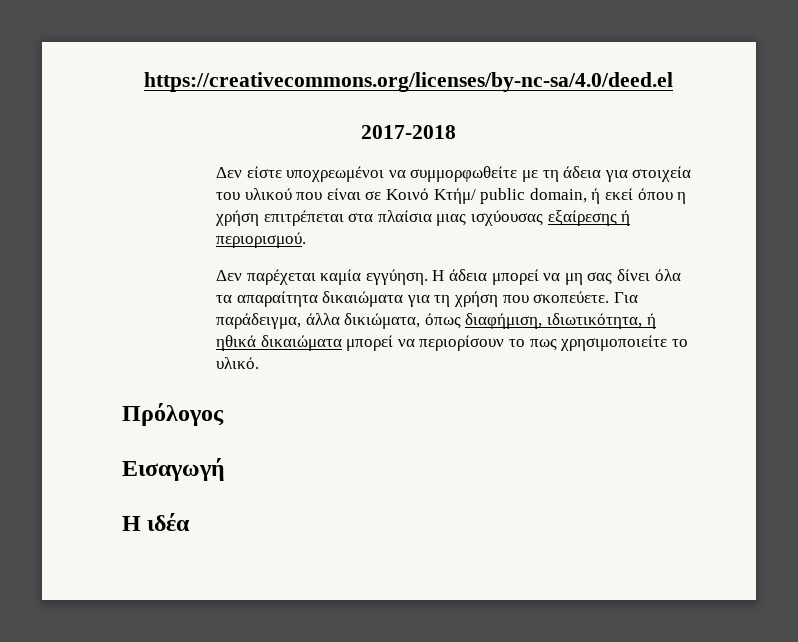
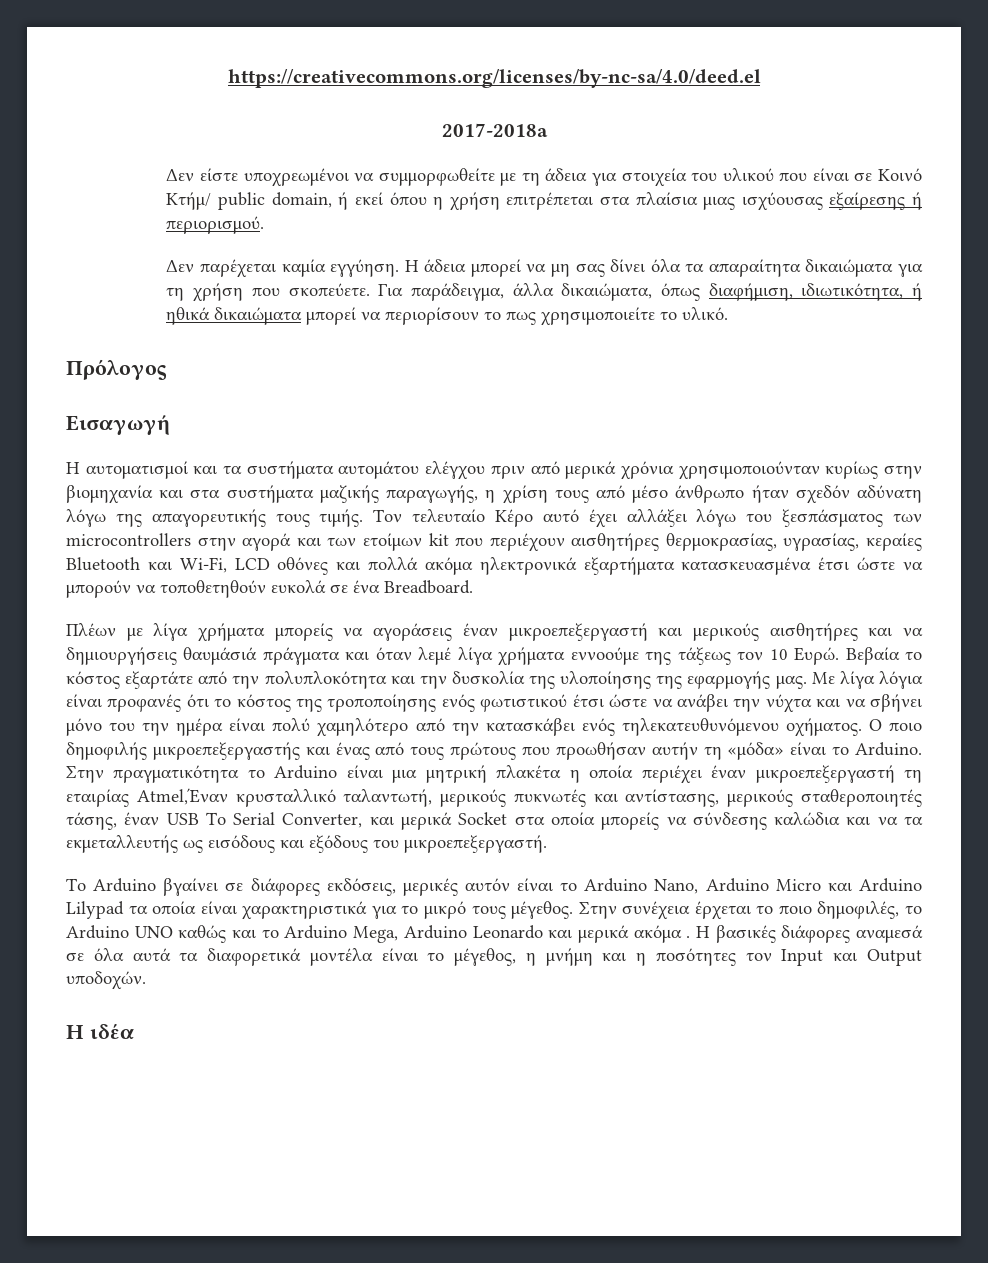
[361,125,456,139] 2017-2018 -> [441,123,548,137] 2017-2018a
[344,313,421,329] δικιώματα, -> [561,283,653,301] δικαιώματα,
(225, 469) none -> [66,461,922,480] [66,485,922,504] [66,509,923,528] [66,533,923,552] [66,557,923,575] [66,580,473,598] [66,623,924,642] [66,647,922,666] [66,671,923,689] [66,694,923,713] [66,718,922,737] [66,742,922,760] [66,765,922,784] [66,788,923,807] [66,812,923,830] [66,835,547,853] [66,878,922,896] [66,901,922,920] [66,925,923,943] [66,948,922,966] [66,971,146,990] // Η αυτοματισμοί και τα συστήματα αυτομάτου ελέγχου πριν από μερικά χρόνια χρησιμοποιούνταν κυρίως στην βιομηχανία και στα συστήματα μαζικής παραγωγής, η χρίση τους από μέσο άνθρωπο ήταν σχεδόν αδύνατη λόγω της απαγορευτικής τους τιμής. Τον τελευταίο Κέρο αυτό έχει αλλάξει λόγω του ξεσπάσματος των microcontrollers στην αγορά και των ετοίμων kit που περιέχουν αισθητήρες θερμοκρασίας, υγρασίας, κεραίες Bluetooth και Wi-Fi, LCD οθόνες και πολλά ακόμα ηλεκτρονικά εξαρτήματα κατασκευασμένα έτσι ώστε να μπορούν να τοποθετηθούν ευκολά σε ένα Breadboard. // Πλέων με λίγα χρήματα μπορείς να αγοράσεις έναν μικροεπεξεργαστή και μερικούς αισθητήρες και να δημιουργήσεις θαυμάσιά πράγματα και όταν λεμέ λίγα χρήματα εννοούμε της τάξεως τον 10 Ευρώ. Βεβαία το κόστος εξαρτάτε από την πολυπλοκότητα και την δυσκολία της υλοποίησης της εφαρμογής μας. Με λίγα λόγια είναι προφανές ότι το κόστος της τροποποίησης ενός φωτιστικού έτσι ώστε να ανάβει την νύχτα και να σβήνει μόνο του την ημέρα είναι πολύ χαμηλότερο από την κατασκάβει ενός τηλεκατευθυνόμενου οχήματος. Ο ποιο δημοφιλής μικροεπεξεργαστής και ένας από τους πρώτους που προωθήσαν αυτήν τη «μόδα» είναι το Arduino. Στην πραγματικότητα το Arduino είναι μια μητρική πλακέτα η οποία περιέχει έναν μικροεπεξεργαστή τη εταιρίας Atmel,Έναν κρυσταλλικό ταλαντωτή, μερικούς πυκνωτές και αντίστασης, μερικούς σταθεροποιητές τάσης, έναν USB To Serial Converter, και μερικά Socket στα οποία μπορείς να σύνδεσης καλώδια και να τα εκμεταλλευτής ως εισόδους και εξόδους του μικροεπεξεργαστή. // Το Arduino βγαίνει σε διάφορες εκδόσεις, μερικές αυτόν είναι το Arduino Nano, Arduino Micro και Arduino Lilypad τα οποία είναι χαρακτηριστικά για το μικρό τους μέγεθος. Στην συνέχεια έρχεται το ποιο δημοφιλές, το Arduino UNO καθώς και το Arduino Mega, Arduino Leonardo και μερικά ακόμα . Η βασικές διάφορες αναμεσά σε όλα αυτά τα διαφορετικά μοντέλα είναι το μέγεθος, η μνήμη και η ποσότητες τον Input και Output υποδοχών.

